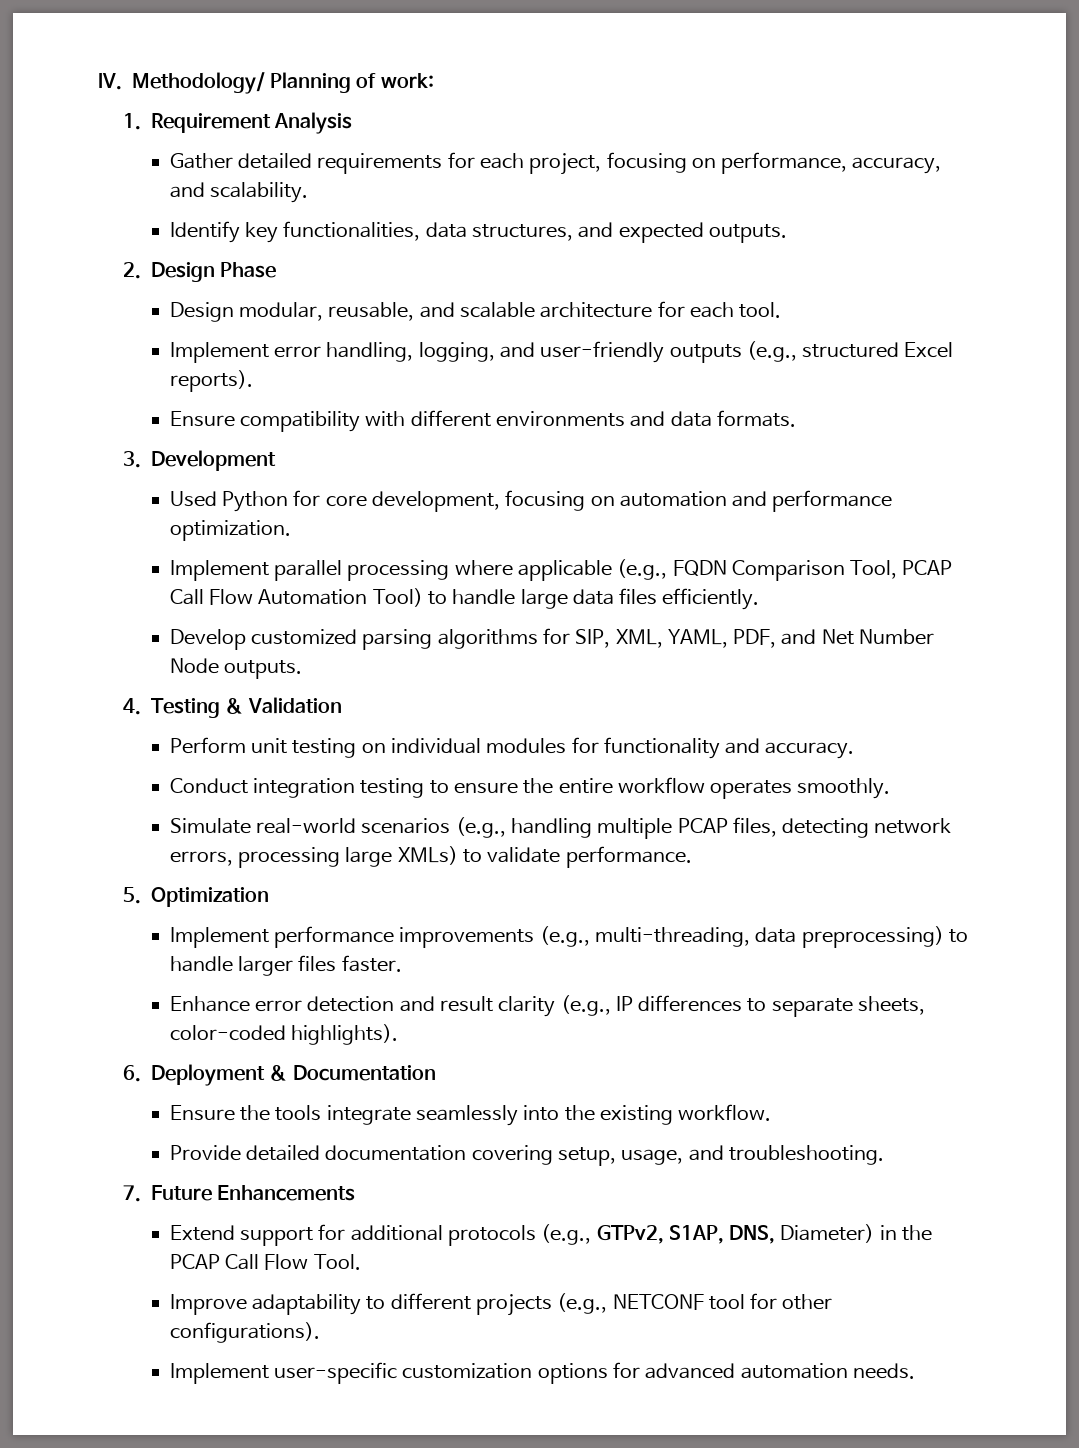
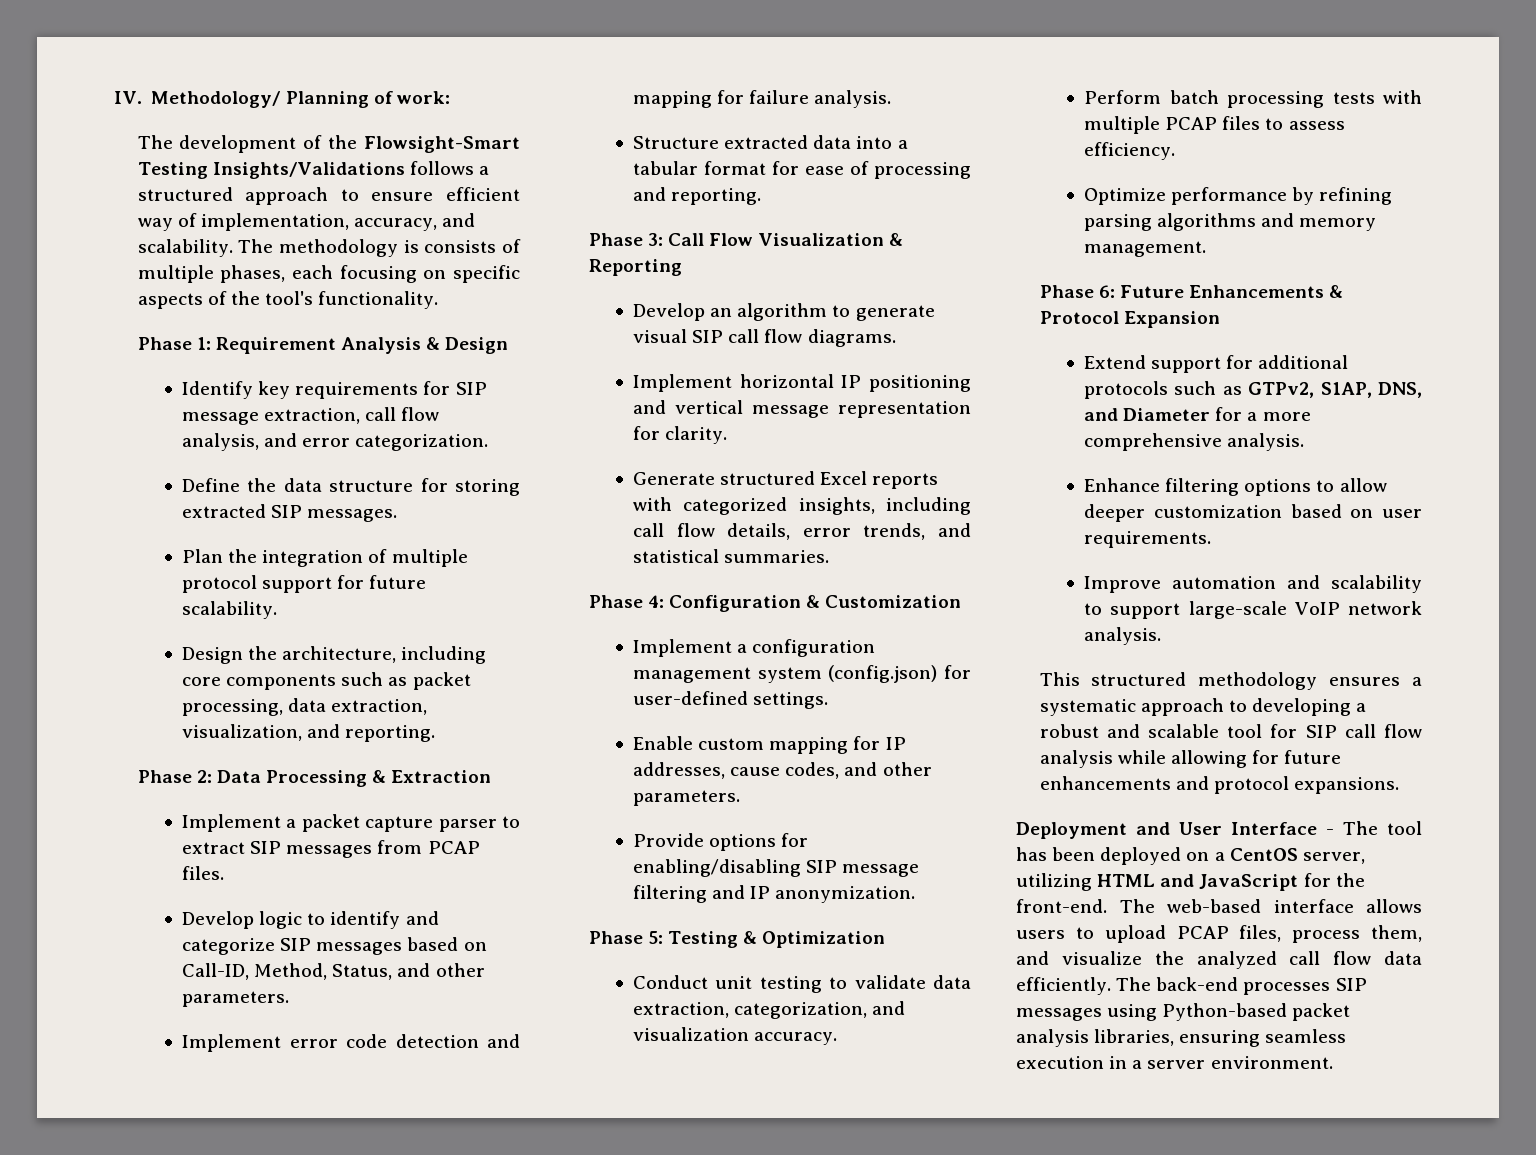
[123,112,353,134] [169,152,942,175] [169,182,309,203] [169,221,787,243] [123,262,277,282] [169,301,782,322] [169,341,954,363] [169,370,253,392] [169,410,796,432] [123,450,276,471] [169,490,893,512] [169,520,291,541] [169,559,953,581] [169,588,760,610] [169,628,934,650] [169,658,303,679] [123,697,342,718] [169,737,855,759] [169,777,891,799] [169,817,952,839] [169,846,692,868] [123,887,269,907] [169,926,968,948] [169,955,402,976] [169,995,925,1017] [169,1024,399,1045] [123,1064,436,1086] [169,1104,772,1126] [169,1145,884,1166] [123,1185,142,1202] 1. Requirement Analysis // Gather detailed requirements for each project, focusing on performance, accuracy, and scalability. // Identify key functionalities, data structures, and expected outputs. // 2. Design Phase // Design modular, reusable, and scalable architecture for each tool. // Implement error handling, logging, and user-friendly outputs (e.g., structured Excel reports). // Ensure compatibility with different environments and data formats. // 3. Development // Used Python for core development, focusing on automation and performance optimization. // Implement parallel processing where applicable (e.g., FQDN Comparison Tool, PCAP Call Flow Automation Tool) to handle large data files efficiently. // Develop customized parsing algorithms for SIP, XML, YAML, PDF, and Net Number Node outputs. // 4. Testing & Validation // Perform unit testing on individual modules for functionality and accuracy. // Conduct integration testing to ensure the entire workflow operates smoothly. // Simulate real-world scenarios (e.g., handling multiple PCAP files, detecting network errors, processing large XMLs) to validate performance. // 5. Optimization // Implement performance improvements (e.g., multi-threading, data preprocessing) to handle larger files faster. // Enhance error detection and result clarity (e.g., IP differences to separate sheets, color-coded highlights). // 6. Deployment & Documentation // Ensure the tools integrate seamlessly into the existing workflow. // Provide detailed documentation covering setup, usage, and troubleshooting. // 7. -> [137,135,520,153] [137,161,489,179] [137,187,520,205] [137,213,476,231] [137,239,521,257] [137,265,520,283] [137,291,439,309] [137,337,509,354] [182,381,487,399] [182,407,440,425] [182,433,489,451] [182,478,520,496] [182,504,398,522] [182,549,468,567] [182,575,427,593] [182,601,278,619] [182,646,487,664] [182,672,471,690] [182,698,428,716] [182,724,436,742] [137,770,492,787] [182,814,520,832] [182,840,480,858] [182,866,225,880] [182,911,439,929] [182,937,487,955] [182,963,485,980] [182,991,290,1007] [182,1034,520,1052] [633,90,892,108] [633,135,908,149] [633,161,971,179] [633,187,762,205] [588,233,904,246] [588,259,682,276] [633,303,935,321] [633,329,896,347] [633,374,971,392] [633,400,971,418] [633,426,728,444] [633,471,939,489] [633,497,971,515] [633,523,971,540] [633,549,830,563] [588,595,962,612] [633,639,876,657] [633,665,971,683] [633,691,829,709] [633,736,906,754] [633,762,932,779] [633,790,741,806] [633,833,809,851] [633,859,920,877] [633,885,916,903] [588,931,886,948] [633,975,971,993] [633,1001,906,1019] [633,1027,838,1045] [1084,90,1422,108] [1084,116,1345,134] [1084,142,1176,160] [1084,187,1393,205] [1084,213,1377,231] [1084,241,1207,257] [1039,285,1115,298] The development of the Flowsight-Smart Testing Insights/Validations follows a structured approach to ensure efficient way of implementation, accuracy, and scalability. The methodology is consists of multiple phases, each focusing on specific aspects of the tool's functionality. // Phase 1: Requirement Analysis & Design // Identify key requirements for SIP message extraction, call flow analysis, and error categorization. // Define the data structure for storing extracted SIP messages. // Plan the integration of multiple protocol support for future scalability. // Design the architecture, including core components such as packet processing, data extraction, visualization, and reporting. // Phase 2: Data Processing & Extraction // Implement a packet capture parser to extract SIP messages from PCAP files. // Develop logic to identify and categorize SIP messages based on Call-ID, Method, Status, and other parameters. // Implement error code detection and mapping for failure analysis. // Structure extracted data into a tabular format for ease of processing and reporting. // Phase 3: Call Flow Visualization & Reporting // Develop an algorithm to generate visual SIP call flow diagrams. // Implement horizontal IP positioning and vertical message representation for clarity. // Generate structured Excel reports with categorized insights, including call flow details, error trends, and statistical summaries. // Phase 4: Configuration & Customization // Implement a configuration management system (config.json) for user-defined settings. // Enable custom mapping for IP addresses, cause codes, and other parameters. // Provide options for enabling/disabling SIP message filtering and IP anonymization. // Phase 5: Testing & Optimization // Conduct unit testing to validate data extraction, categorization, and visualization accuracy. // Perform batch processing tests with multiple PCAP files to assess efficiency. // Optimize performance by refining parsing algorithms and memory management. // Phase 6:
(356, 1193) none -> [1329,285,1344,298] [1039,311,1220,328] & Protocol Expansion
[541,1224,592,1245] (e.g., -> [1174,381,1242,395] such as
[780,1224,932,1243] [169,1254,361,1270] [169,1293,833,1316] [169,1322,320,1343] [169,1362,915,1384] Diameter) in the PCAP Call Flow Tool. // Improve adaptability to different projects (e.g., NETCONF tool for other configurations). // Implement user-specific customization options for advanced automation needs. -> [1084,407,1311,421] [1084,433,1305,451] [1084,478,1387,496] [1084,504,1422,522] [1084,531,1212,548] [1084,575,1422,593] [1084,601,1422,619] [1084,627,1162,645] [1039,672,1422,690] [1039,698,1367,716] [1039,724,1422,738] [1039,750,1342,768] [1039,776,1399,794] [1016,821,1422,839] [1016,847,1365,865] [1016,873,1365,891] [1016,899,1422,913] [1016,925,1422,943] [1016,951,1422,969] [1016,977,1367,995] [1016,1003,1351,1021] [1016,1029,1347,1047] [1016,1056,1333,1069] and Diameter for a more comprehensive analysis. // Enhance filtering options to allow deeper customization based on user requirements. // Improve automation and scalability to support large-scale VoIP network analysis. // This structured methodology ensures a systematic approach to developing a robust and scalable tool for SIP call flow analysis while allowing for future enhancements and protocol expansions. // Deployment and User Interface - The tool has been deployed on a CentOS server, utilizing HTML and JavaScript for the front-end. The web-based interface allows users to upload PCAP files, process them, and visualize the analyzed call flow data efficiently. The back-end processes SIP messages using Python-based packet analysis libraries, ensuring seamless execution in a server environment.

